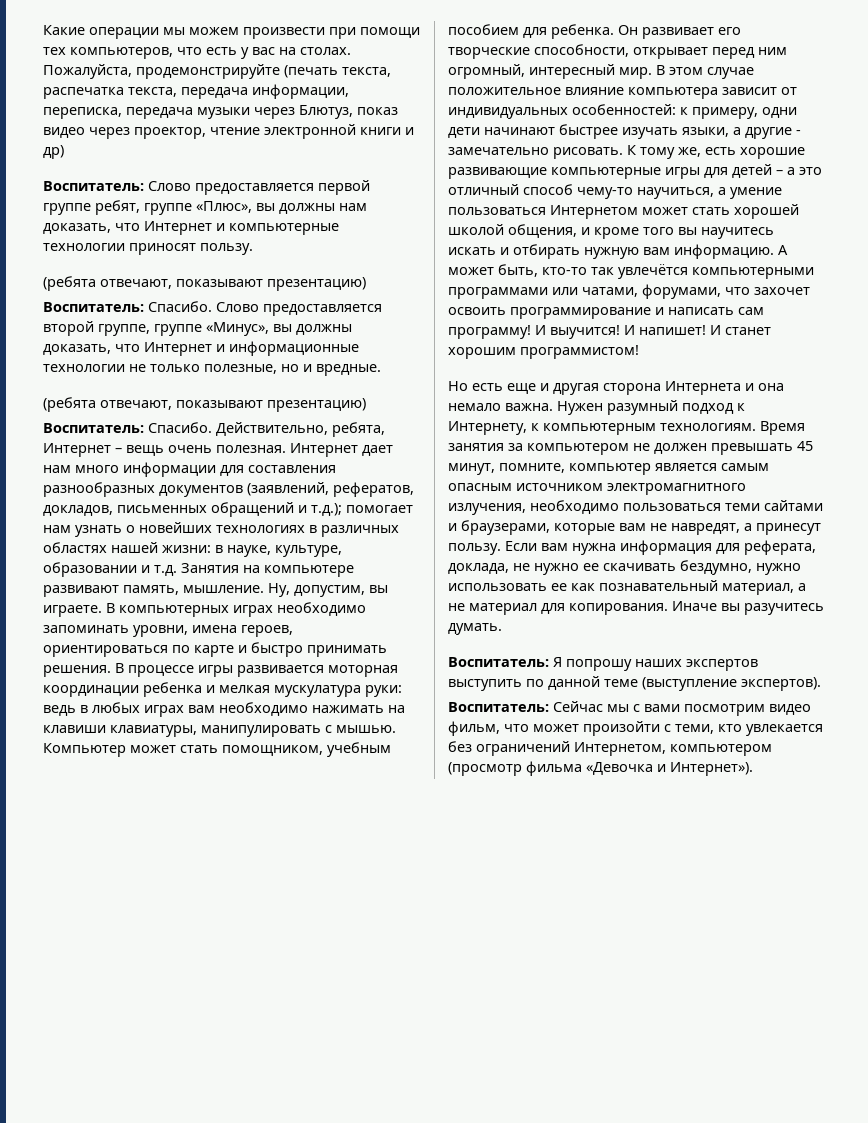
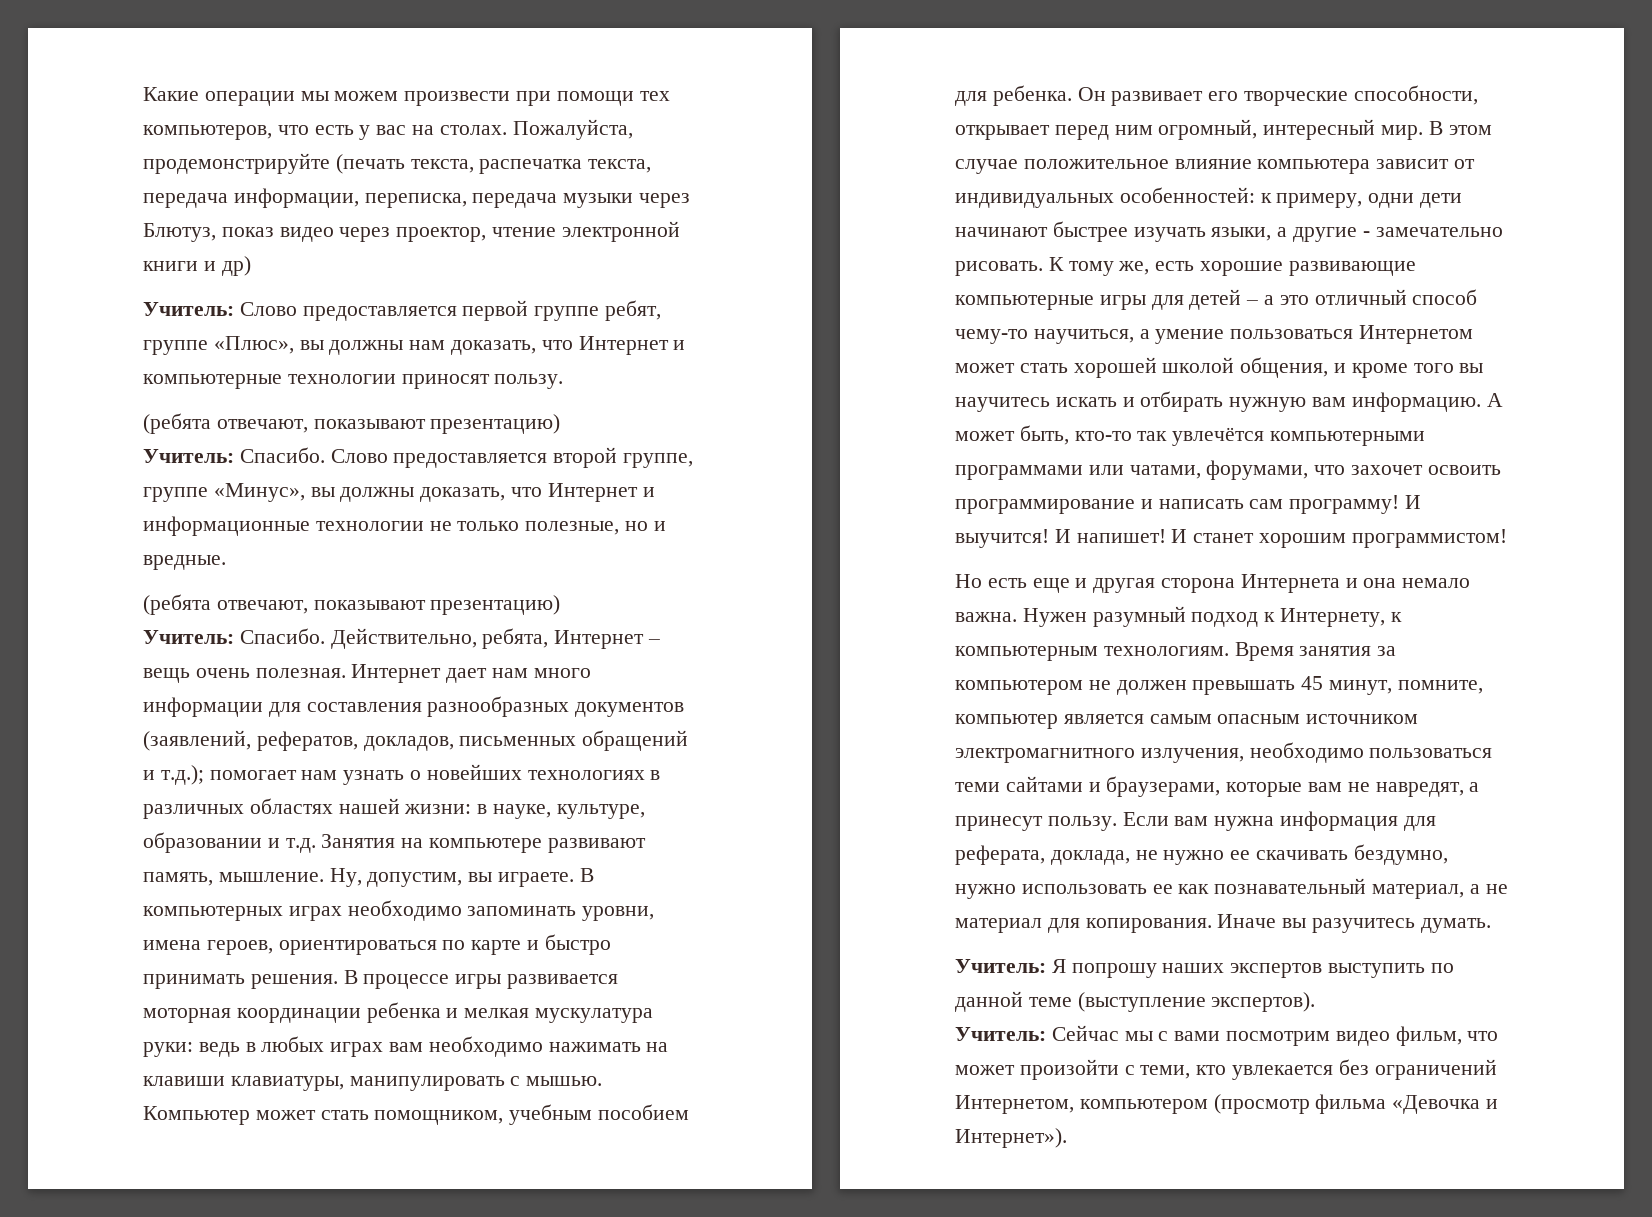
[43,181,144,191] Воспитатель: -> [143,302,234,316] Учитель:
[43,302,144,312] Воспитатель: -> [143,449,234,463] Учитель:
[43,423,144,433] Воспитатель: -> [143,630,234,644] Учитель:
[448,657,549,667] Воспитатель: -> [955,959,1046,973] Учитель:
[448,702,549,712] Воспитатель: -> [955,1027,1046,1041] Учитель:

